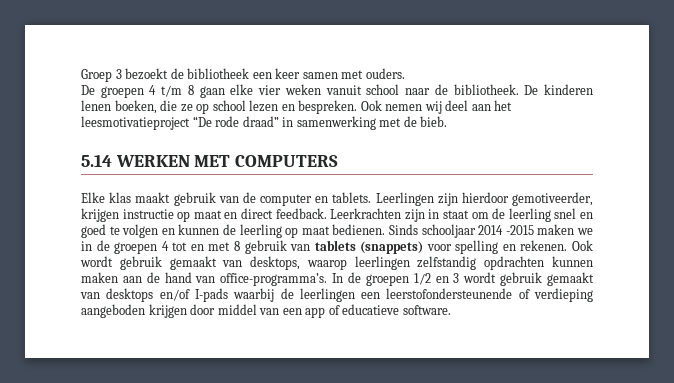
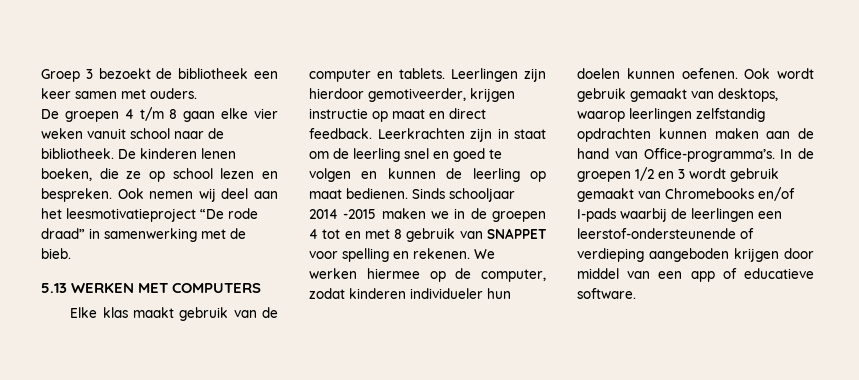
[81,154,112,167] 5.14 -> [41,283,67,293] 5.13
[314,240,424,254] tablets (snappets) -> [487,228,547,239] SNAPPET
(568, 245) none -> [474,249,495,259] [309,268,546,282] [309,288,511,299] [577,68,738,79] We werken hiermee op de computer, zodat kinderen individueler hun doelen kunnen oefenen.
[220,273,328,286] office-programma’s. -> [643,148,775,162] Office-programma’s.
[106,288,154,302] desktops -> [665,188,754,199] Chromebooks
[386,288,513,299] leerstofondersteunende -> [577,228,736,239] leerstof-ondersteunende

